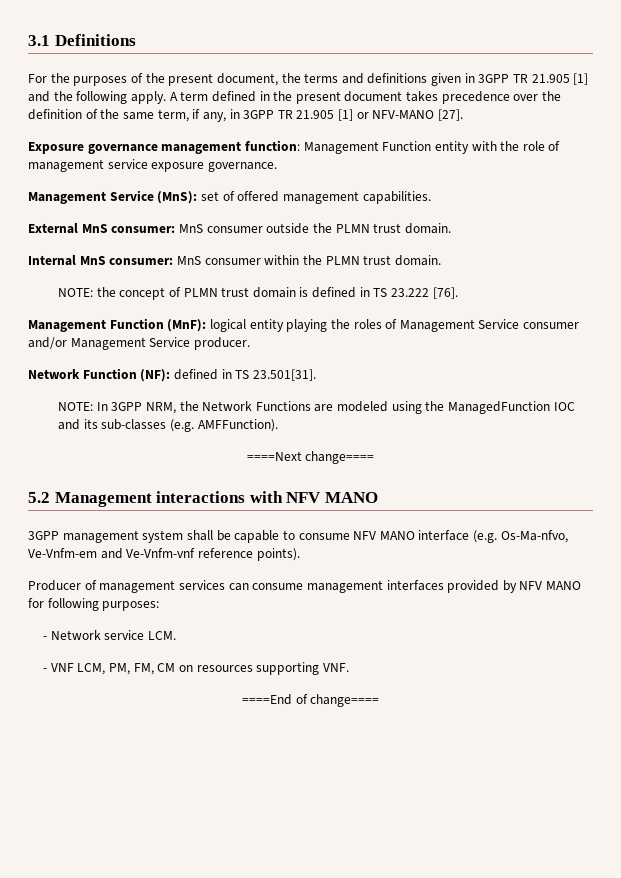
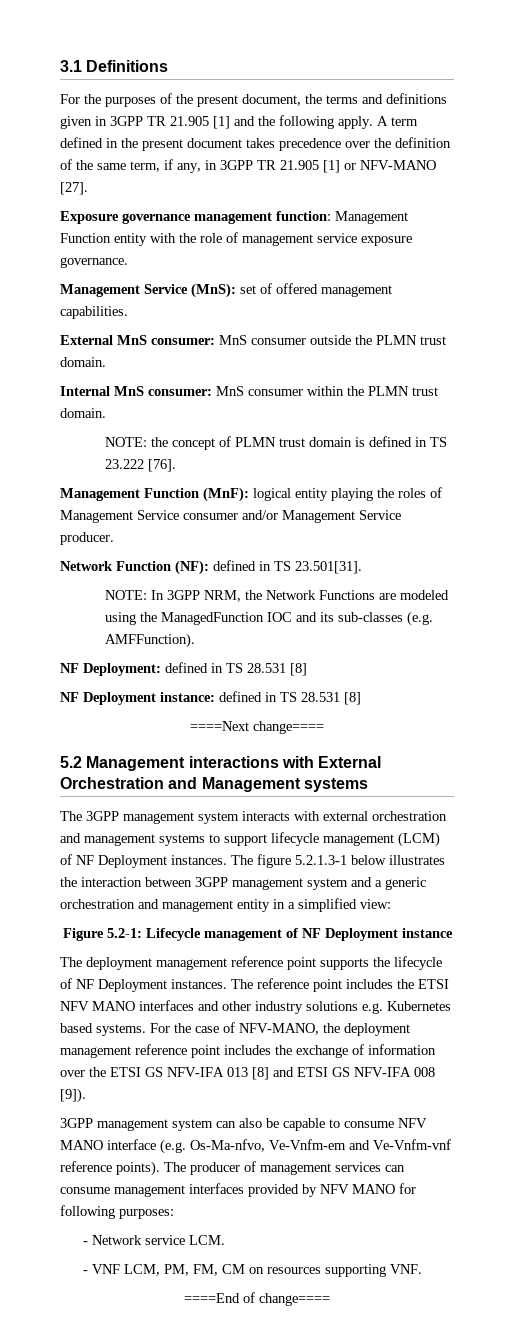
(278, 425) none -> [60,662,307,676] [60,691,361,705] // NF Deployment: defined in TS 28.531 [8] // NF Deployment instance: defined in TS 28.531 [8]
[286,492,378,503] [28,530,213,543] NFV MANO // 3GPP management system shall -> [318,756,382,768] [60,777,368,792] [60,811,447,824] [60,832,440,847] [60,854,445,868] [60,877,426,890] [60,898,391,912] [62,928,453,941] [60,956,442,970] [60,978,449,992] [60,1000,451,1014] [60,1022,410,1036] [60,1044,436,1058] [60,1067,435,1080] [60,1088,86,1103] [60,1118,262,1131] External Orchestration and Management systems // The 3GPP management system interacts with external orchestration and management systems to support lifecycle management (LCM) of NF Deployment instances. The figure 5.2.1.3-1 below illustrates the interaction between 3GPP management system and a generic orchestration and management entity in a simplified view: // Figure 5.2-1: Lifecycle management of NF Deployment instance // The deployment management reference point supports the lifecycle of NF Deployment instances. The reference point includes the ETSI NFV MANO interfaces and other industry solutions e.g. Kubernetes based systems. For the case of NFV-MANO, the deployment management reference point includes the exchange of information over the ETSI GS NFV-IFA 013 [8] and ETSI GS NFV-IFA 008 [9]). // 3GPP management system can also
[28,580,81,591] // Producer -> [164,1162,240,1175] The producer

